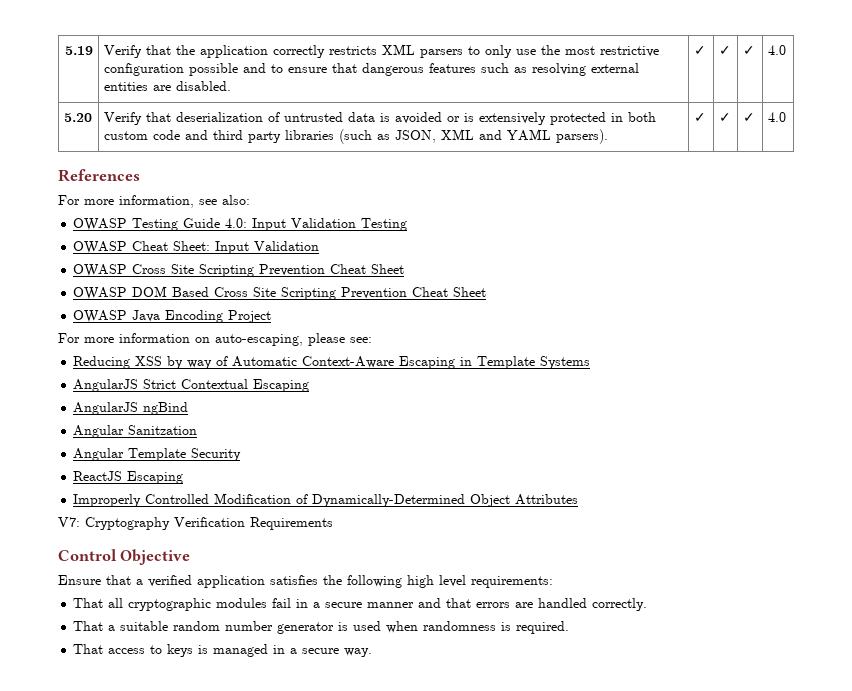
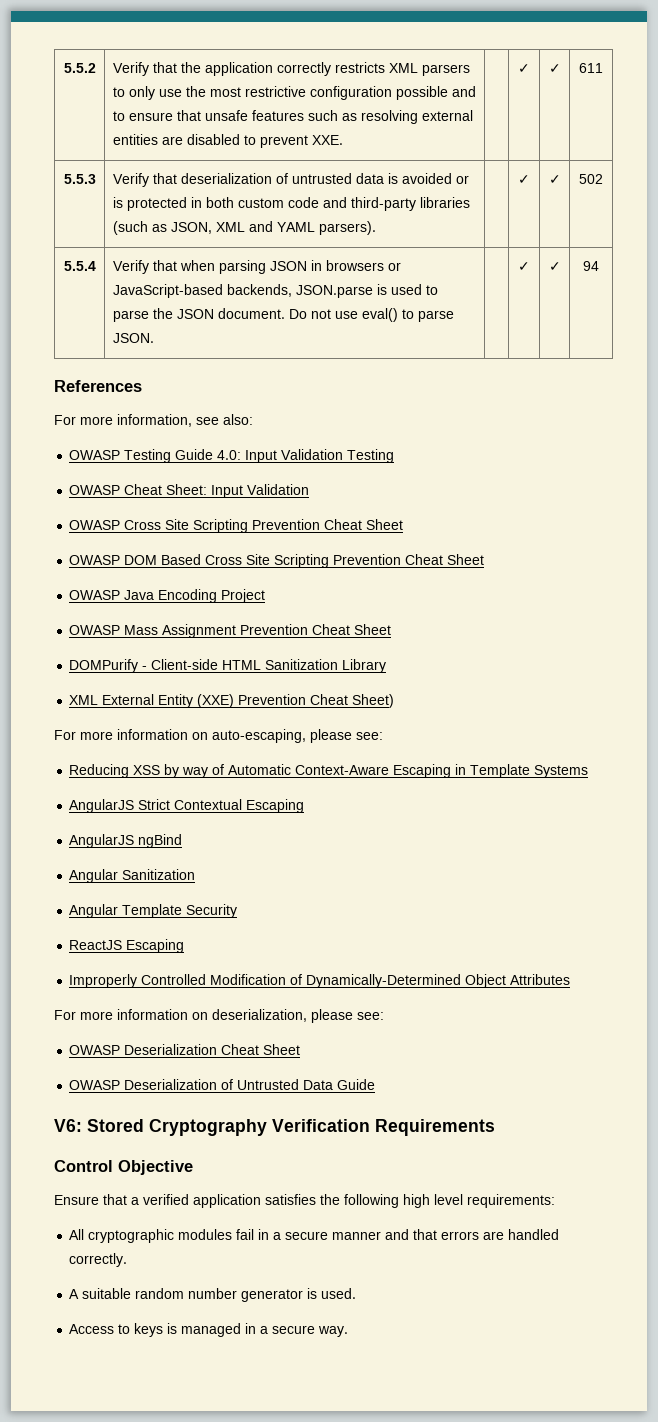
[64,46,93,55] 5.19 -> [63,63,96,73] 5.5.2
[361,63,424,76] dangerous -> [204,110,248,121] unsafe
[175,81,231,91] [693,46,706,55] [718,46,731,55] [742,46,755,55] [767,45,786,55] [63,113,92,122] disabled. | ✓ | ✓ | ✓ | 4.0 // 5.20 -> [186,134,343,148] [518,64,530,73] [548,64,561,73] [579,63,603,73] [63,174,96,184] disabled to prevent XXE. | | ✓ | ✓ | 611 // 5.5.3
[478,112,546,125] extensively -> (123, 202) none
[212,130,281,143] third party -> [350,197,416,211] third-party
[693,113,706,122] [718,113,731,122] [742,113,755,122] [767,112,786,122] ✓ | ✓ | ✓ | 4.0 -> [518,175,530,184] [548,175,561,184] [579,174,603,184] [63,261,96,271] [112,260,401,274] [112,284,438,298] [112,308,454,322] [112,333,154,343] [518,262,530,271] [548,262,561,271] [583,261,599,271] | ✓ | ✓ | 502 // 5.5.4 | Verify that when parsing JSON in browsers or JavaScript-based backends, JSON.parse is used to parse the JSON document. Do not use eval() to parse JSON. | | ✓ | ✓ | 94
(272, 316) none -> [69,624,392,638] [69,659,387,673] [69,694,395,708] // OWASP Mass Assignment Prevention Cheat Sheet // DOMPurify - Client-side HTML Sanitization Library // XML External Entity (XXE) Prevention Cheat Sheet)
[128,425,198,435] Sanitzation -> [122,869,196,880] Sanitization
[58,517,80,527] V7: -> [54,1009,384,1023] [69,1044,301,1055] [69,1079,376,1090] [54,1119,144,1132] For more information on deserialization, please see: // OWASP Deserialization Cheat Sheet // OWASP Deserialization of Untrusted Data Guide // V6: Stored
[73,598,124,608] That all -> [69,1229,85,1240] All
[73,621,116,631] That a -> [69,1289,80,1299] A
[353,621,570,634] [73,644,146,654] used when randomness is required. // That access -> [321,1288,357,1299] [69,1324,115,1334] used. // Access

